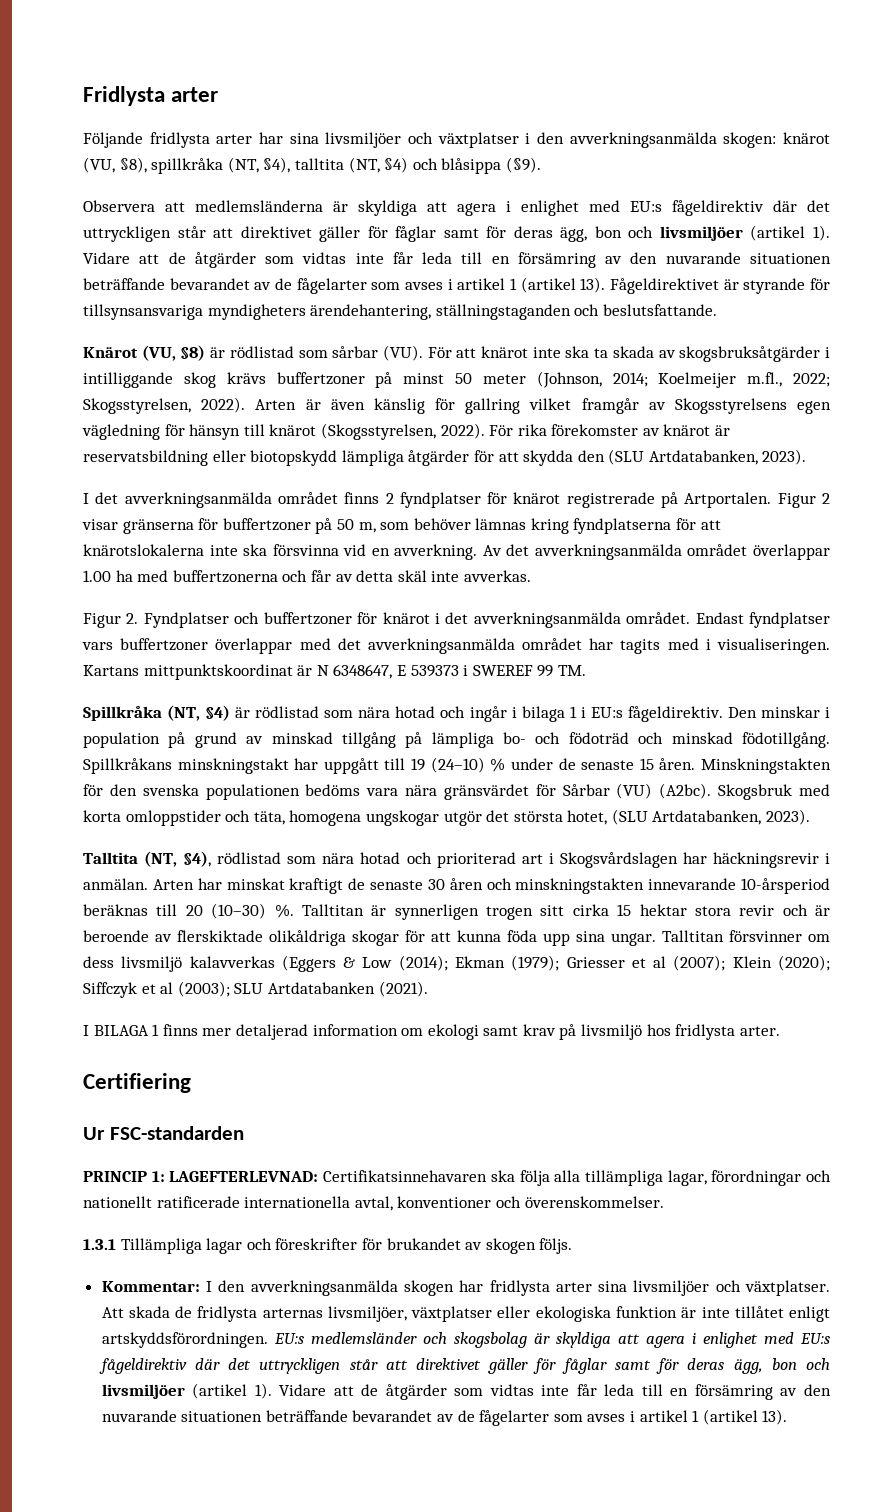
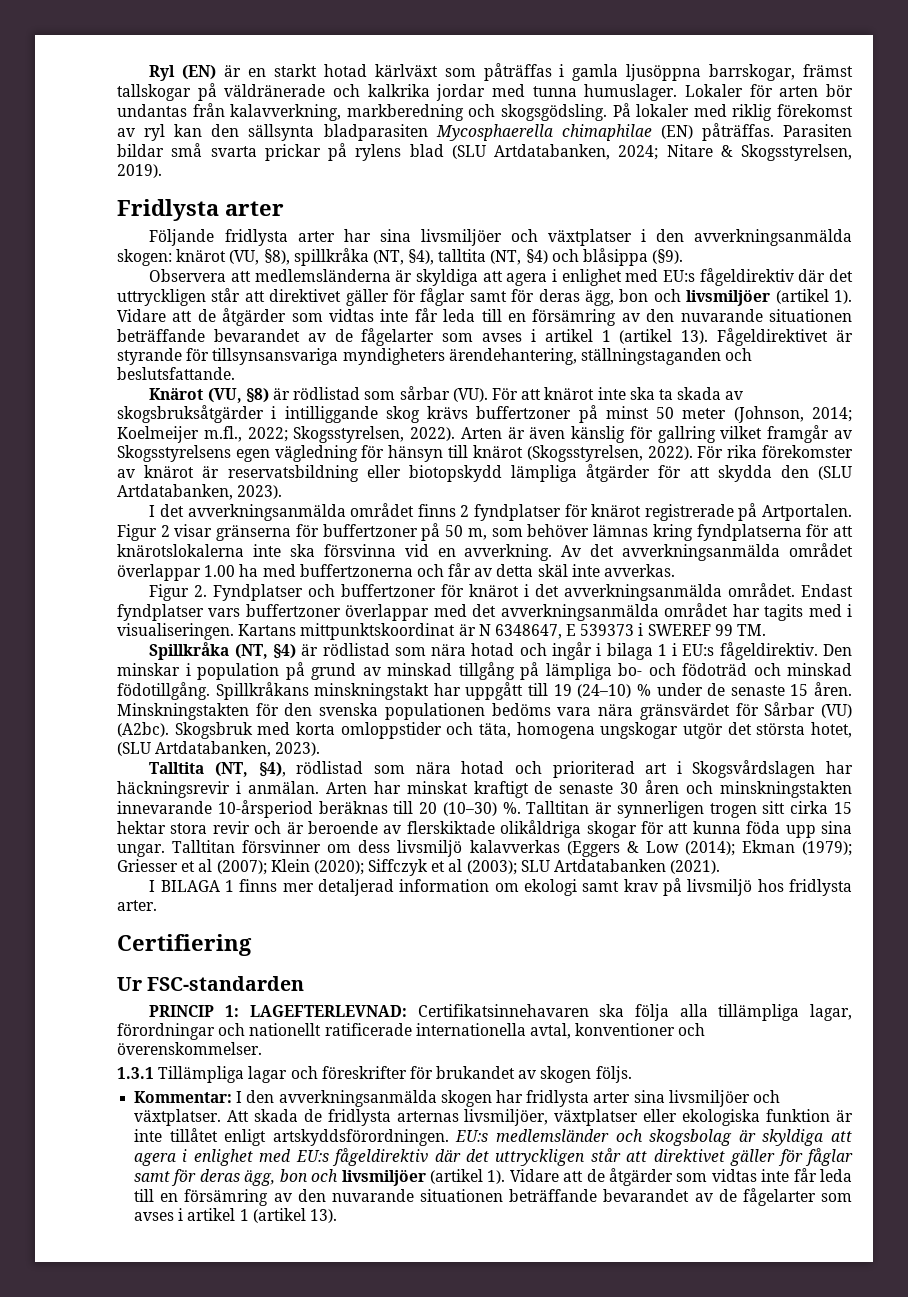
(83, 96) none -> [149,63,853,81] [117,83,853,101] [117,103,854,121] [117,123,853,141] [117,143,852,161] [117,164,162,178] Ryl (EN) är en starkt hotad kärlväxt som påträffas i gamla ljusöppna barrskogar, främst tallskogar på väldränerade och kalkrika jordar med tunna humuslager. Lokaler för arten bör undantas från kalavverkning, markberedning och skogsgödsling. På lokaler med riklig förekomst av ryl kan den sällsynta bladparasiten Mycosphaerella chimaphilae (EN) påträffas. Parasiten bildar små svarta prickar på rylens blad (SLU Artdatabanken, 2024; Nitare & Skogsstyrelsen, 2019). //

